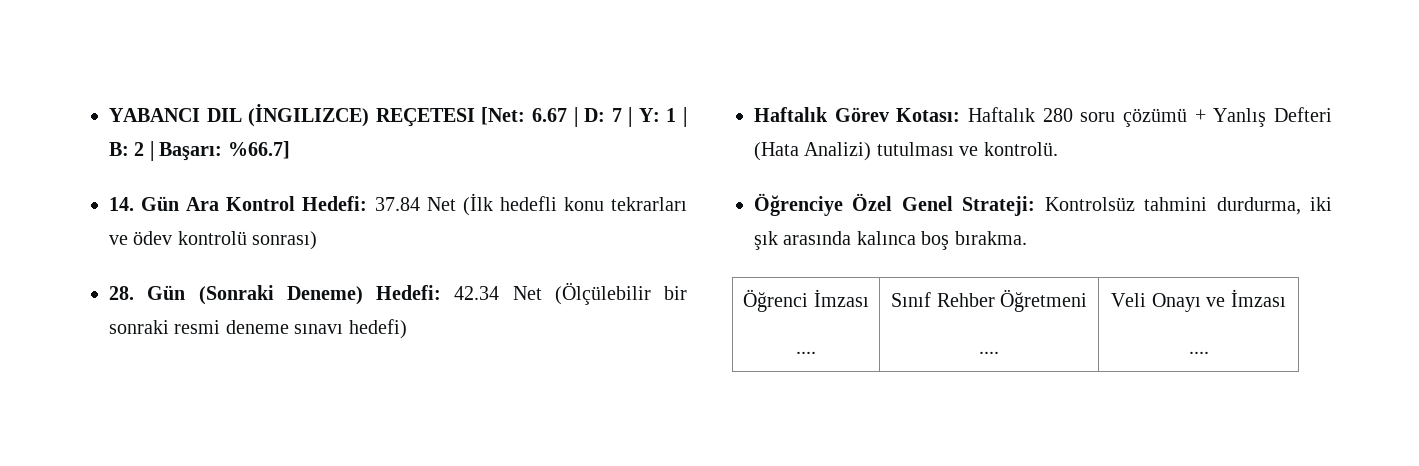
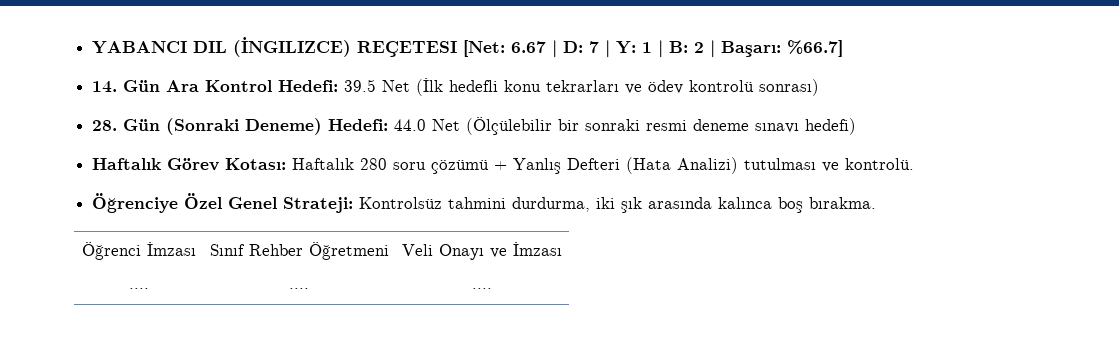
[374,197,420,211] 37.84 -> [344,79,377,92] 39.5
[454,286,500,300] 42.34 -> [394,119,427,131] 44.0

